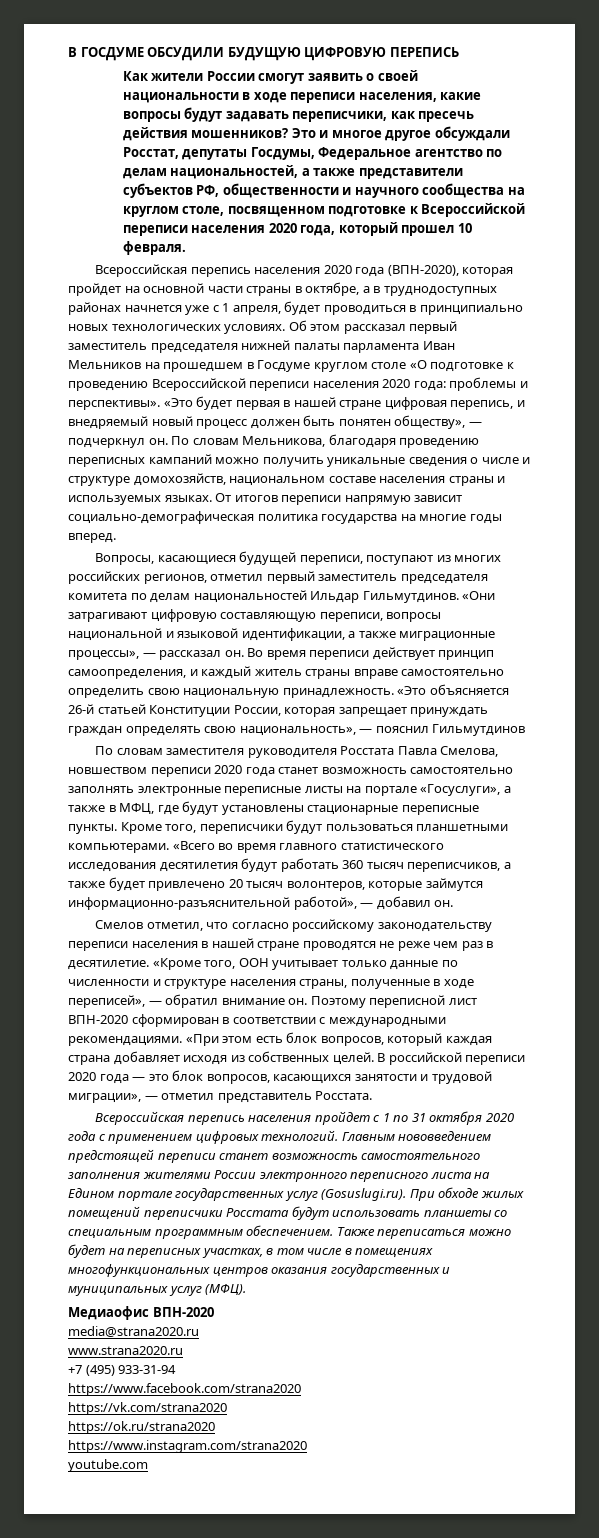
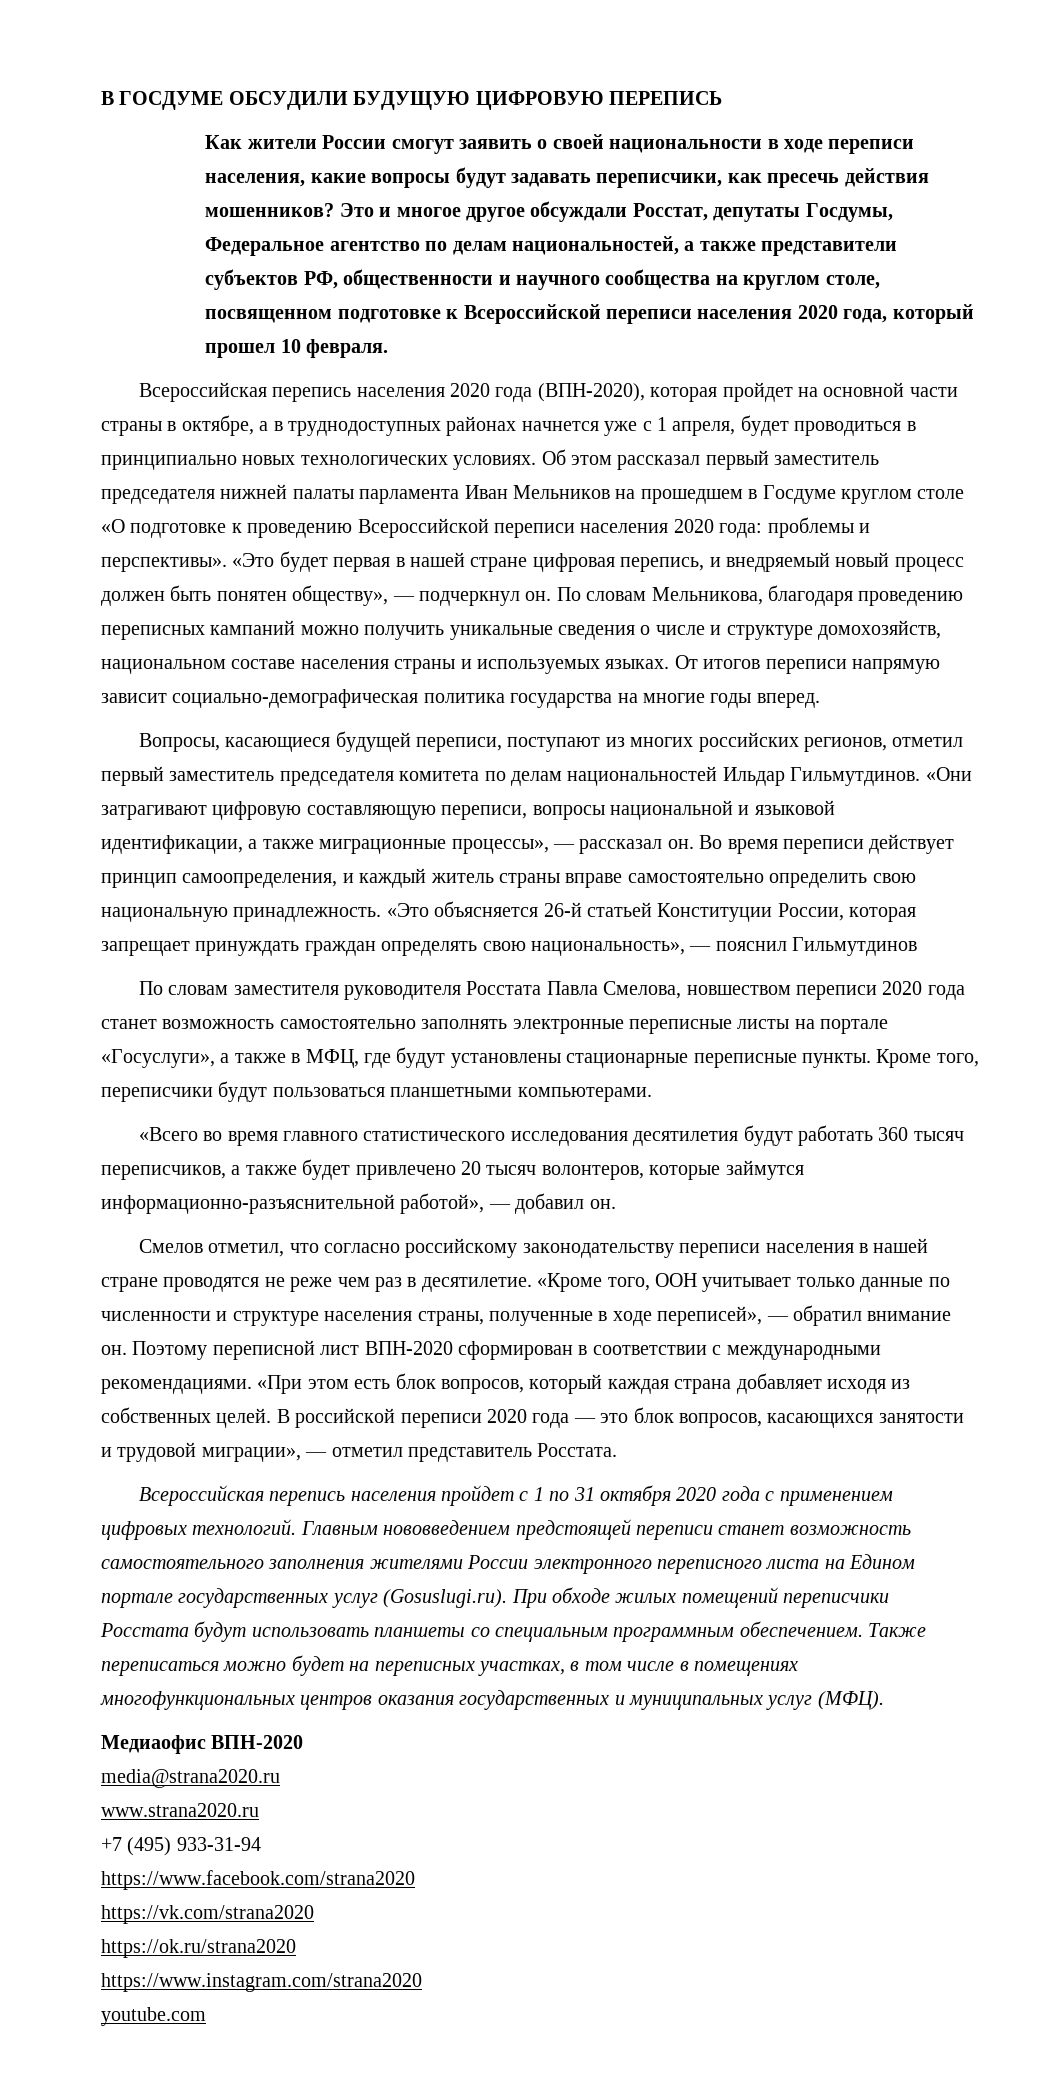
(169, 848) none -> (652, 1094) //

